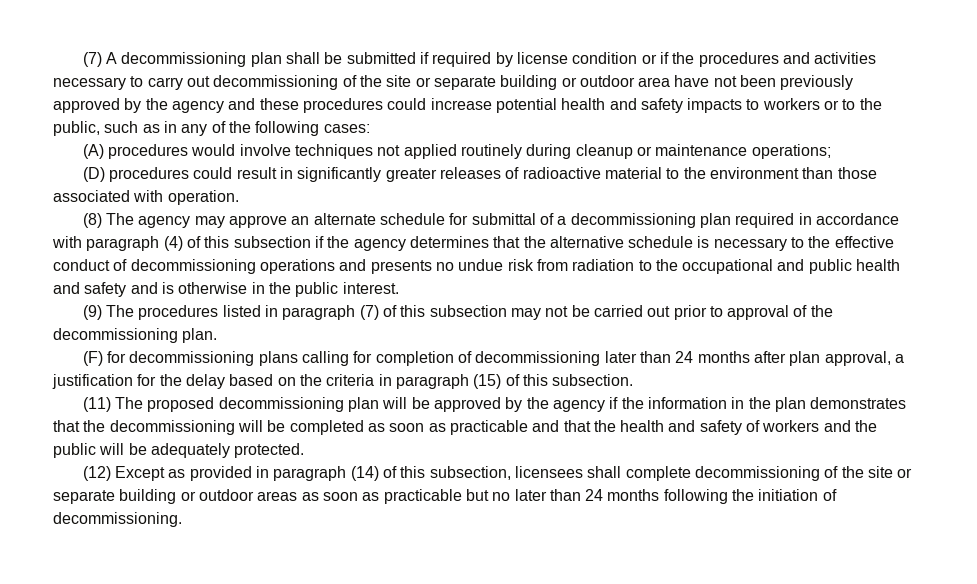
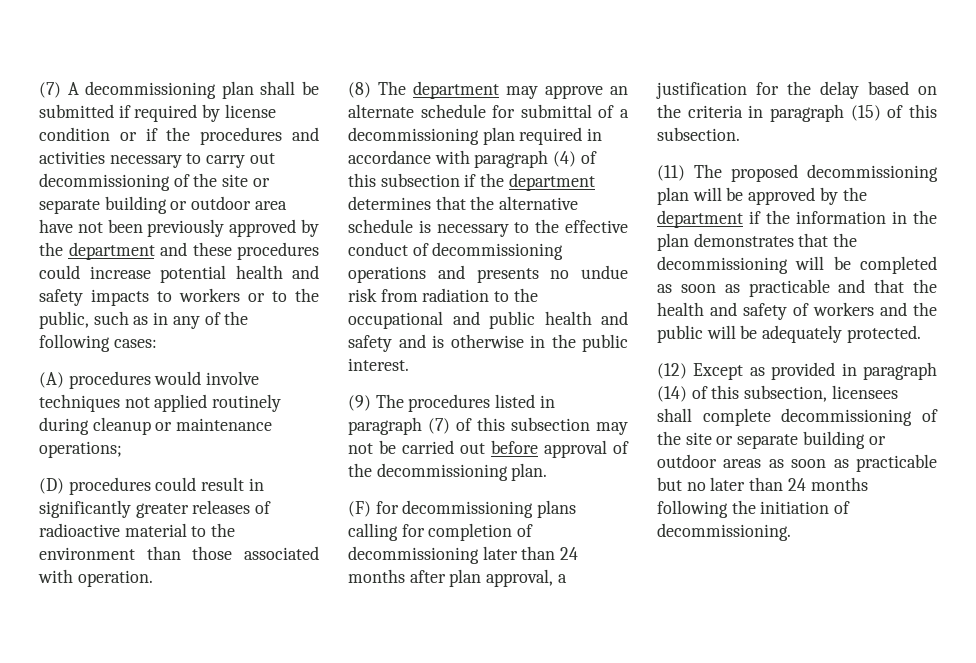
[171,101,224,113] agency -> [68,242,155,260] department
[138,216,191,228] agency -> [413,81,499,99] department
[353,239,406,251] agency -> [508,173,595,191] department
[673,305,723,320] prior to -> [491,440,538,454] before
[552,400,605,412] agency -> [657,210,743,228] department

